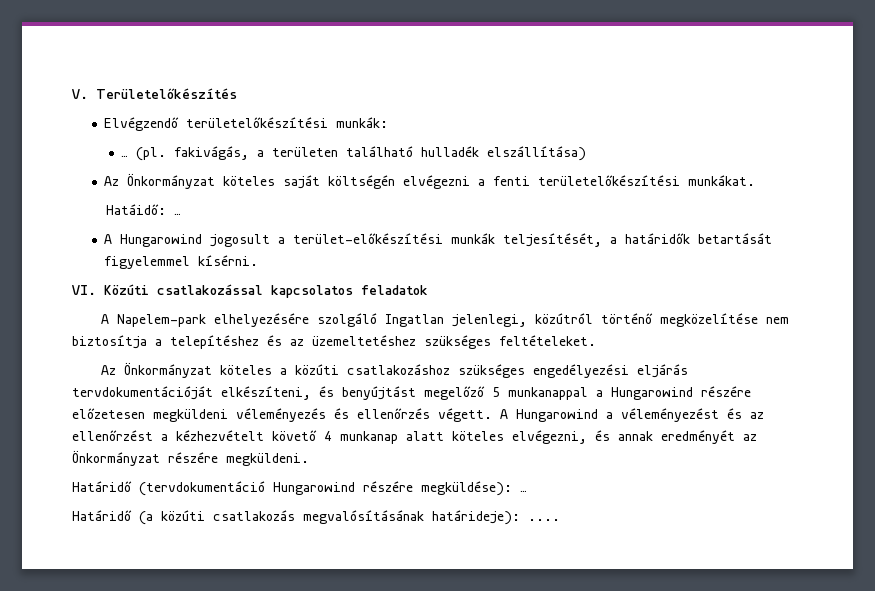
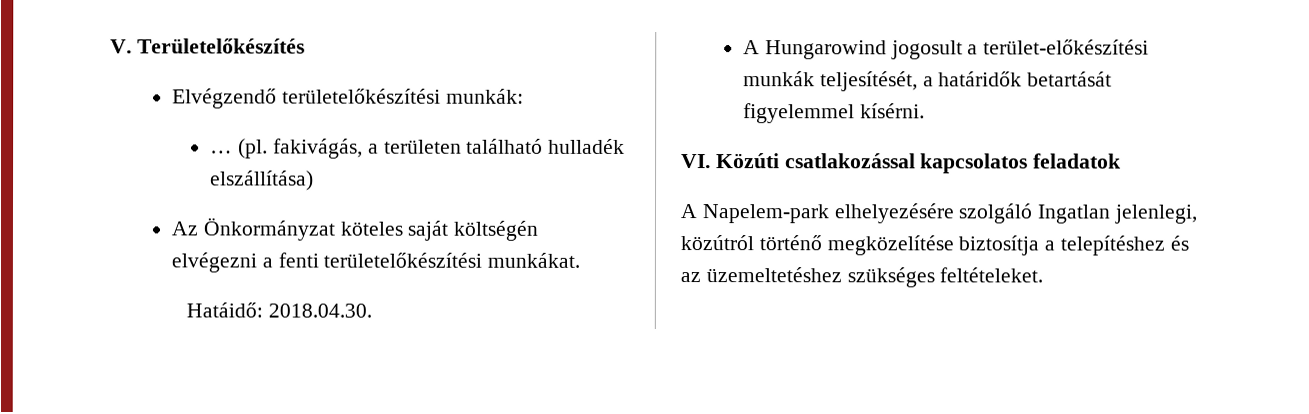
[174,213,182,215] … -> [267,303,372,318] 2018.04.30.
[766,317,790,324] nem -> (954, 245) none
[101,362,689,378] [72,386,751,400] [72,408,764,422] [72,430,757,444] [72,450,309,466] [72,481,527,496] [72,510,560,525] // Az Önkormányzat köteles a közúti csatlakozáshoz szükséges engedélyezési eljárás tervdokumentációját elkészíteni, és benyújtást megelőző 5 munkanappal a Hungarowind részére előzetesen megküldeni véleményezés és ellenőrzés végett. A Hungarowind a véleményezést és az ellenőrzést a kézhezvételt követő 4 munkanap alatt köteles elvégezni, és annak eredményét az Önkormányzat részére megküldeni. // Határidő (tervdokumentáció Hungarowind részére megküldése): … // Határidő (a közúti csatlakozás megvalósításának határideje): .... -> (1044, 275) none

